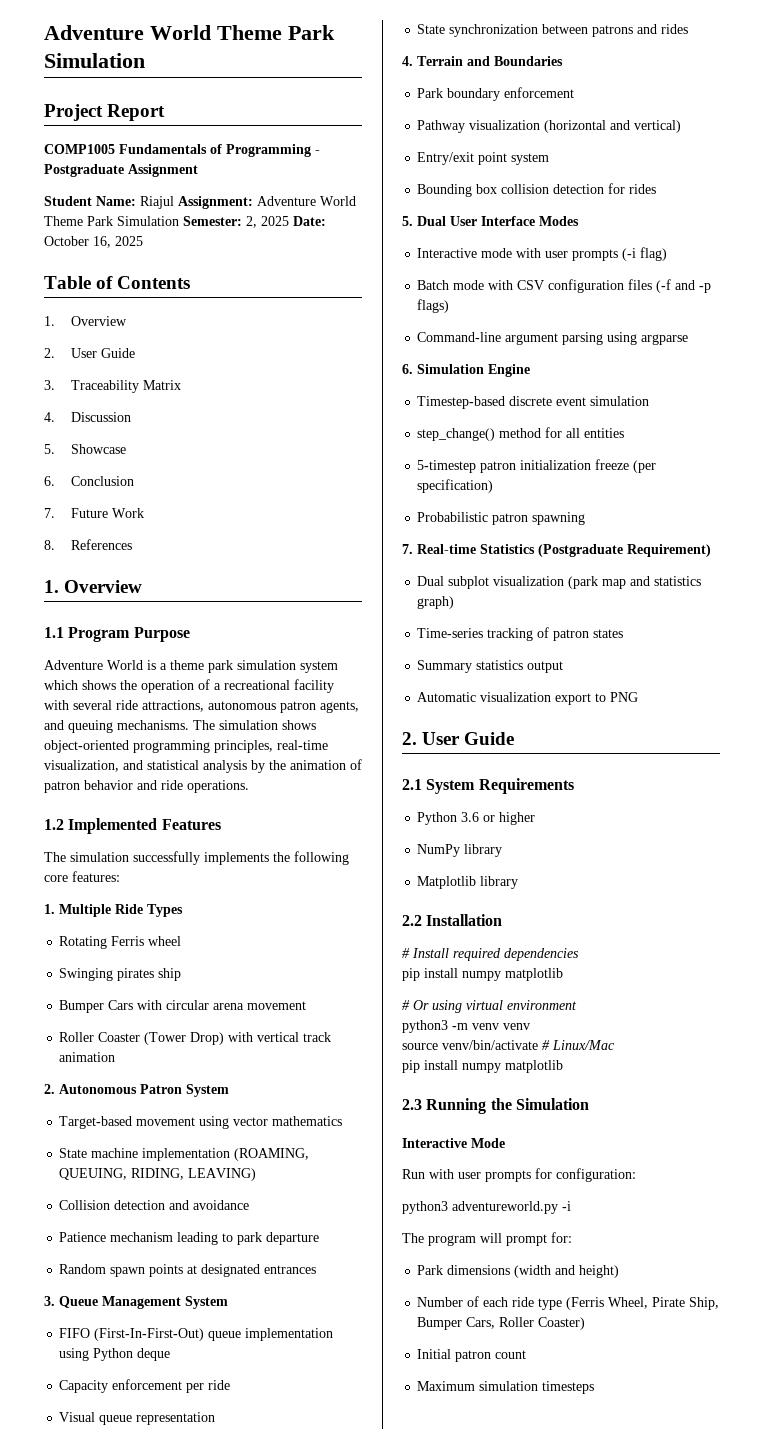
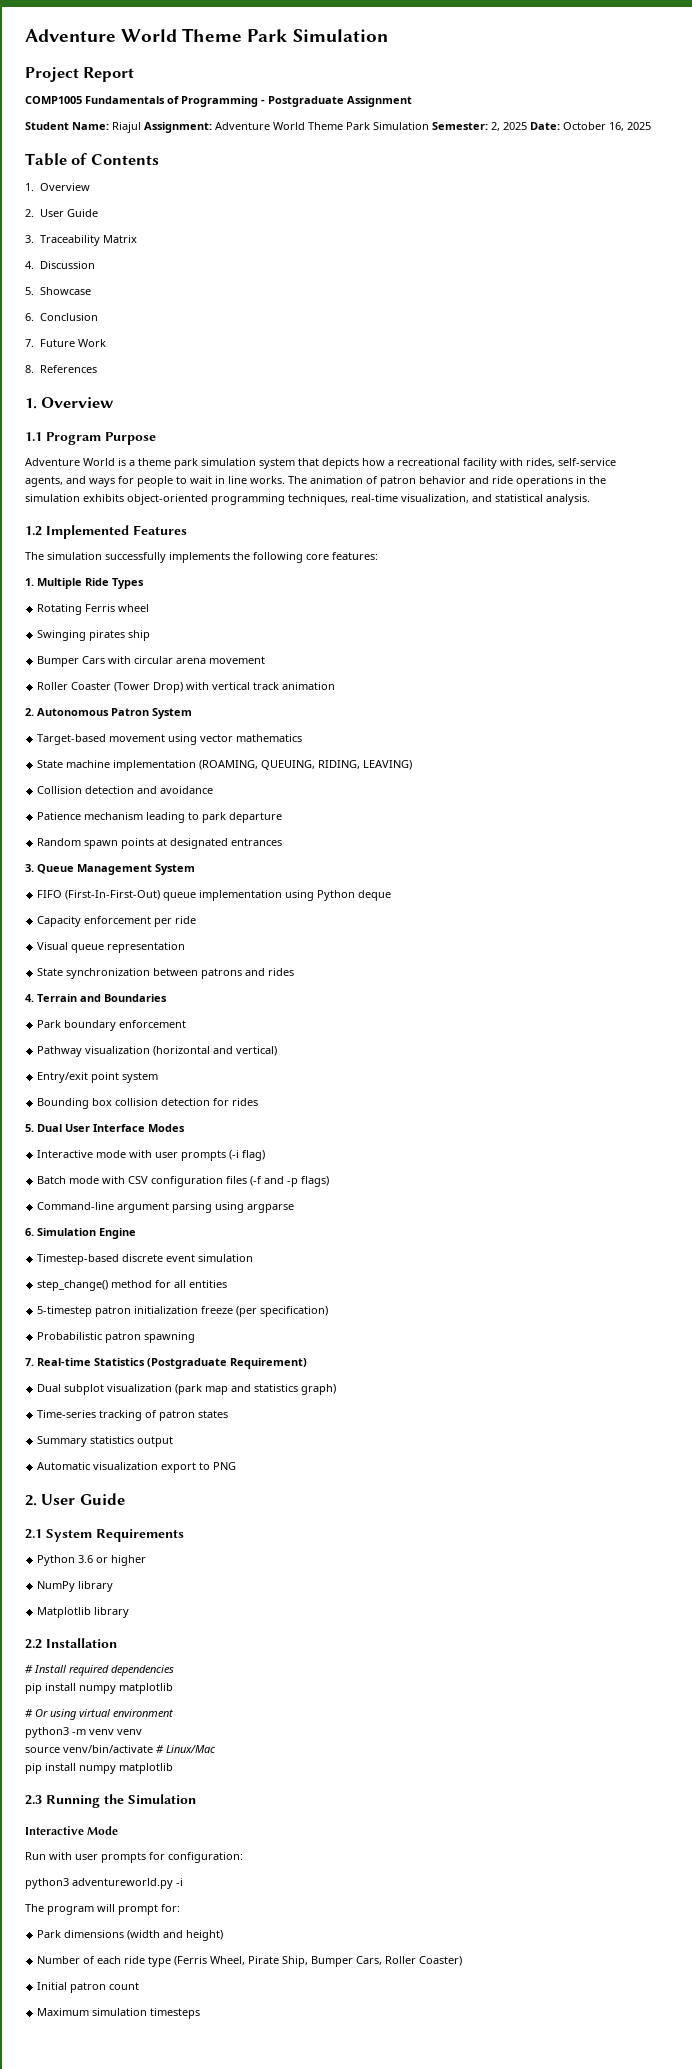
[44,679,334,693] [44,700,359,713] [44,720,316,733] [44,740,328,753] [44,760,286,773] which shows the operation of a recreational facility with several ride attractions, autonomous patron agents, and queuing mechanisms. The simulation shows object-oriented programming principles, real-time visualization, and statistical analysis by the -> [298,458,616,469] [25,476,307,487] that depicts how a recreational facility with rides, self-service agents, and ways for people to wait in line works. The
[187,780,249,793] operations. -> [516,476,606,487] [25,494,590,505] operations in the simulation exhibits object-oriented programming techniques, real-time visualization, and statistical analysis.

